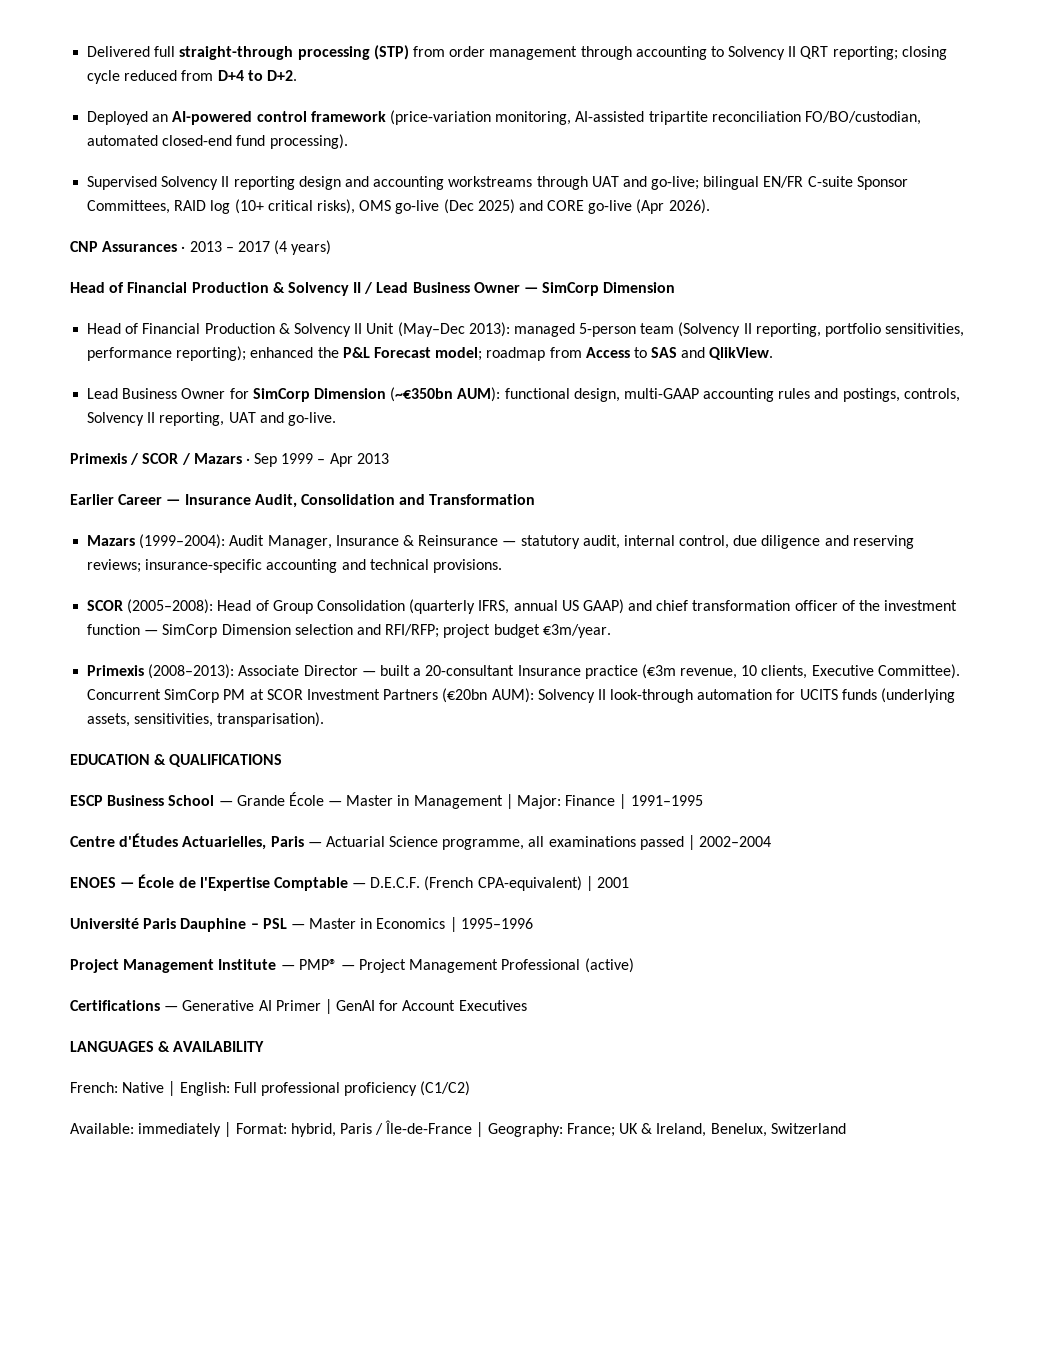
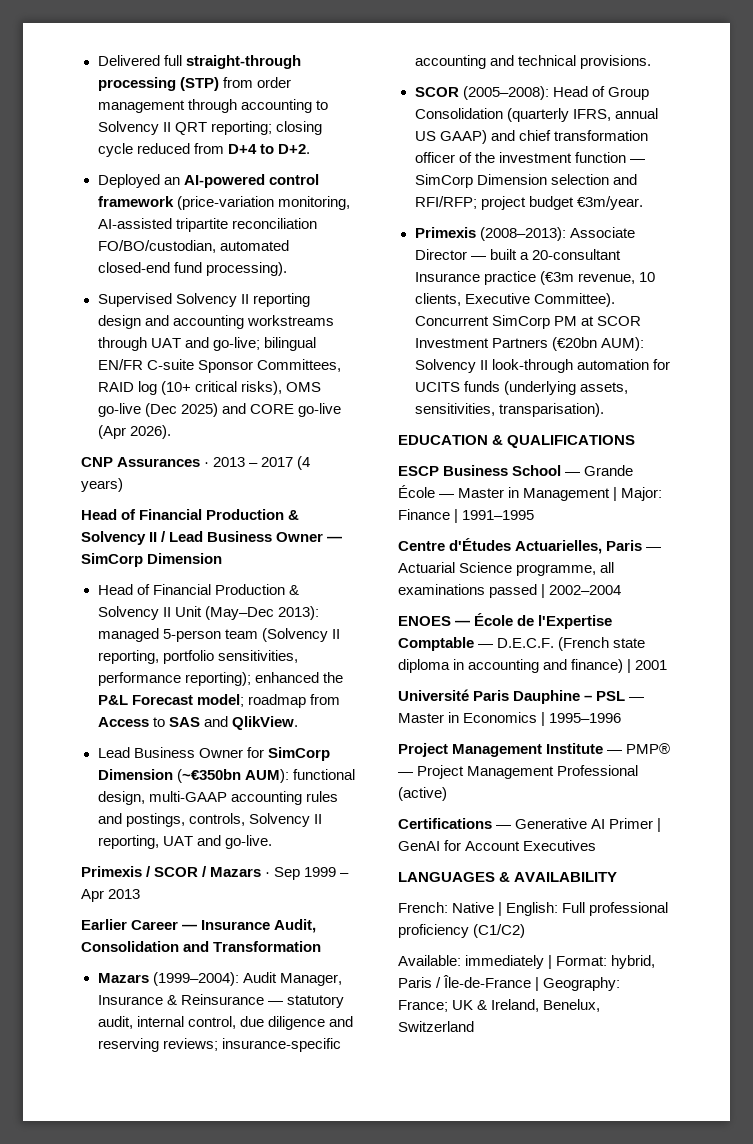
[477,876,582,891] CPA-equivalent) -> [613,638,646,648] [398,659,624,673] state diploma in accounting and finance)

